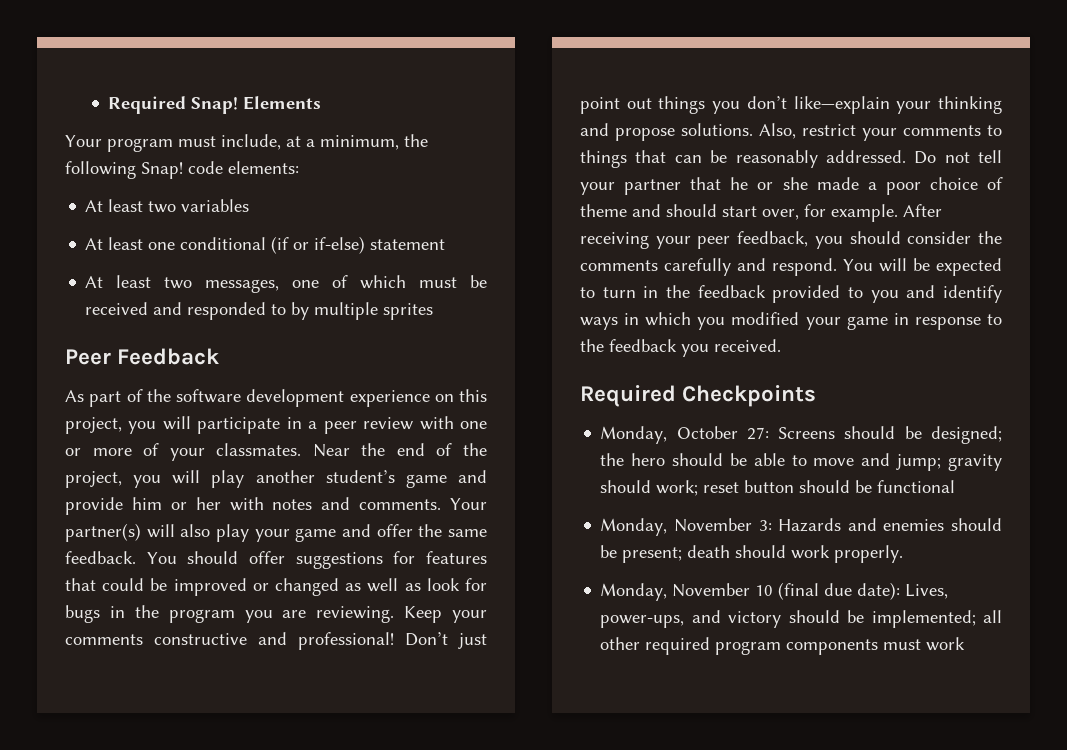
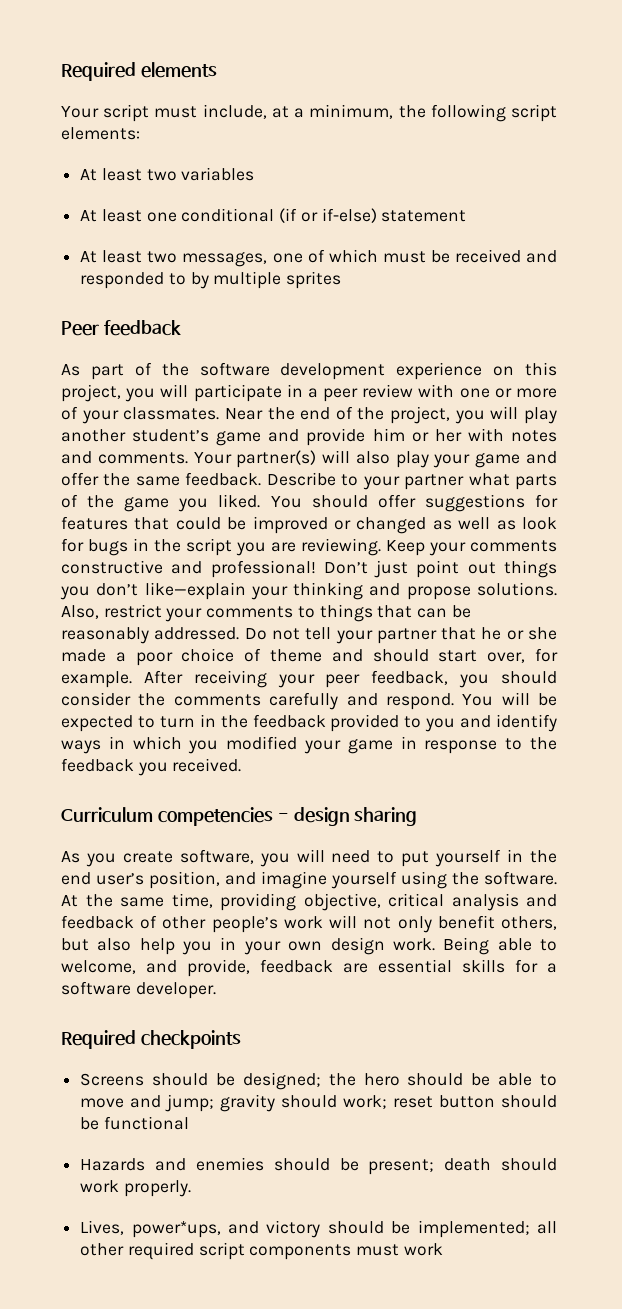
[108,96,322,114] [65,135,173,152] Required Snap! Elements // Your program -> [61,62,217,81] [61,104,150,122] Required elements // Your script
[141,161,223,179] Snap! code -> [511,104,557,122] script
[117,348,220,365] Feedback -> [103,320,181,336] feedback
(136, 557) none -> [266,472,558,490] [61,494,261,512] Describe to your partner what parts of the game you liked.
[168,609,235,623] program -> [186,538,232,556] script
[580,385,817,407] [600,426,769,444] Required Checkpoints // Monday, October 27: -> [61,807,418,826] [61,849,558,867] [61,871,557,889] [61,893,557,911] [61,915,557,933] [61,937,557,955] [61,959,557,977] [61,981,216,999] [61,1030,241,1049] Curriculum competencies - design sharing // As you create software, you will need to put yourself in the end user’s position, and imagine yourself using the software. At the same time, providing objective, critical analysis and feedback of other people’s work will not only benefit others, but also help you in your own design work. Being able to welcome, and provide, feedback are essential skills for a software developer. // Required checkpoints //
[600,518,772,536] Monday, November 3: -> (189, 1123) none
[600,582,949,601] [600,615,685,628] Monday, November 10 (final due date): Lives, power-ups, -> [80,1220,221,1238] Lives, power*ups,
[715,641,782,655] program -> [198,1242,245,1260] script

